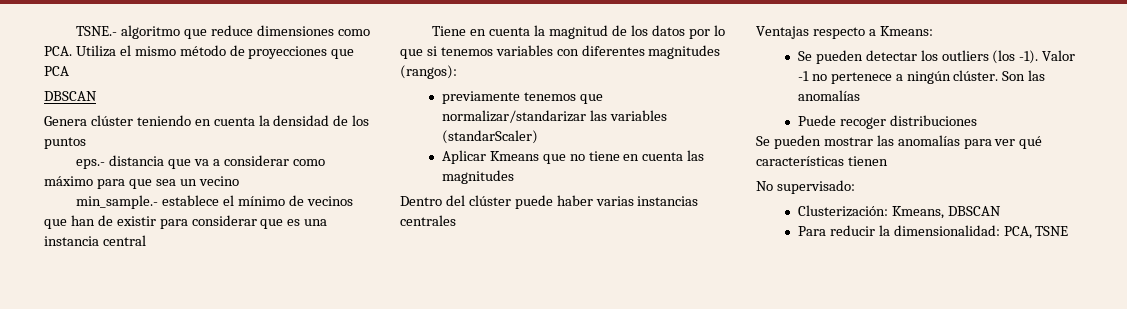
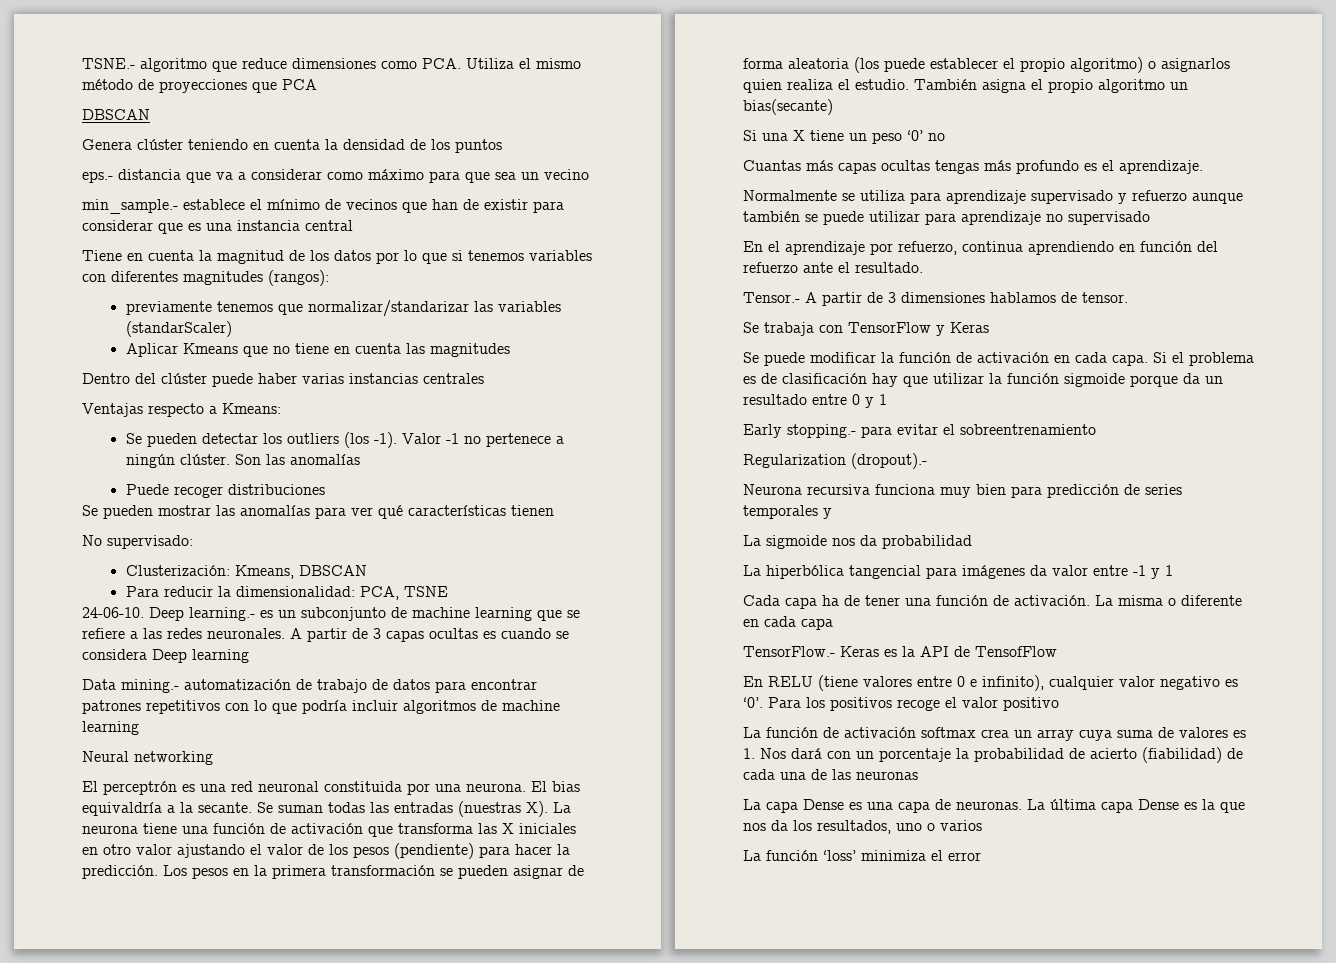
(1069, 231) none -> [82,607,580,621] [82,628,569,642] [82,649,249,663] [82,679,537,693] [82,700,560,714] [82,721,139,735] [82,751,213,765] [82,781,580,795] [82,801,571,817] [82,823,576,837] [82,843,570,859] [82,865,584,879] [743,57,1230,73] [743,79,1188,93] [743,99,833,115] [743,130,945,144] [743,160,1203,174] [743,190,1243,204] [743,211,1150,225] [743,241,1218,255] [743,262,923,273] [743,292,1128,306] [743,322,989,336] [743,352,1254,366] [743,373,1223,387] [743,394,887,408] [743,424,1096,438] [743,453,927,469] [743,484,1182,498] [743,505,832,519] [743,535,972,549] [743,565,1173,579] [743,595,1242,609] [743,616,833,630] [743,646,1057,657] [743,675,1238,691] [743,697,1059,711] [743,727,1246,741] [743,747,1243,763] [743,769,918,780] [743,799,1245,813] [743,820,982,834] [743,850,981,861] // 24-06-10. Deep learning.- es un subconjunto de machine learning que se refiere a las redes neuronales. A partir de 3 capas ocultas es cuando se considera Deep learning // Data mining.- automatización de trabajo de datos para encontrar patrones repetitivos con lo que podría incluir algoritmos de machine learning // Neural networking // El perceptrón es una red neuronal constituida por una neurona. El bias equivaldría a la secante. Se suman todas las entradas (nuestras X). La neurona tiene una función de activación que transforma las X iniciales en otro valor ajustando el valor de los pesos (pendiente) para hacer la predicción. Los pesos en la primera transformación se pueden asignar de forma aleatoria (los puede establecer el propio algoritmo) o asignarlos quien realiza el estudio. También asigna el propio algoritmo un bias(secante) // Si una X tiene un peso ‘0’ no // Cuantas más capas ocultas tengas más profundo es el aprendizaje. // Normalmente se utiliza para aprendizaje supervisado y refuerzo aunque también se puede utilizar para aprendizaje no supervisado // En el aprendizaje por refuerzo, continua aprendiendo en función del refuerzo ante el resultado. // Tensor.- A partir de 3 dimensiones hablamos de tensor. // Se trabaja con TensorFlow y Keras // Se puede modificar la función de activación en cada capa. Si el problema es de clasificación hay que utilizar la función sigmoide porque da un resultado entre 0 y 1 // Early stopping.- para evitar el sobreentrenamiento // Regularization (dropout).- // Neurona recursiva funciona muy bien para predicción de series temporales y // La sigmoide nos da probabilidad // La hiperbólica tangencial para imágenes da valor entre -1 y 1 // Cada capa ha de tener una función de activación. La misma o diferente en cada capa // TensorFlow.- Keras es la API de TensofFlow // En RELU (tiene valores entre 0 e infinito), cualquier valor negativo es ‘0’. Para los positivos recoge el valor positivo // La función de activación softmax crea un array cuya suma de valores es 1. Nos dará con un porcentaje la probabilidad de acierto (fiabilidad) de cada una de las neuronas // La capa Dense es una capa de neuronas. La última capa Dense es la que nos da los resultados, uno o varios // La función ‘loss’ minimiza el error

